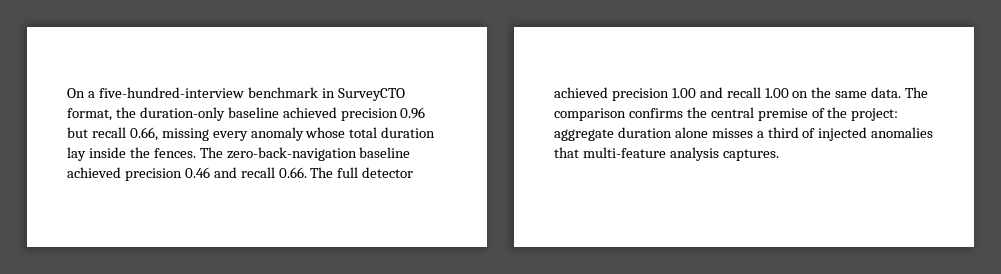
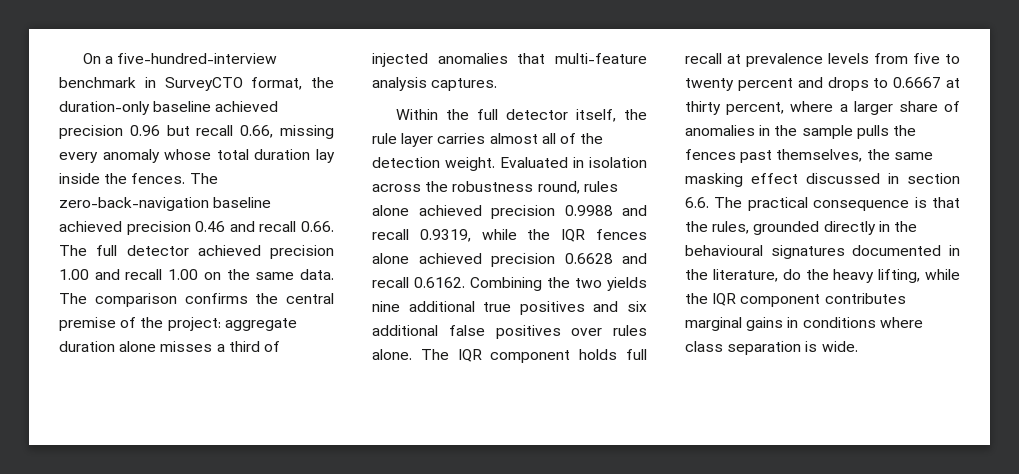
(779, 155) none -> [395,109,647,122] [372,133,604,147] [372,157,647,171] [372,181,618,194] [372,205,647,219] [372,229,647,242] [372,253,647,267] [372,277,647,291] [372,301,647,315] [372,325,647,339] [372,349,647,363] [685,53,960,67] [685,77,960,91] [685,101,960,115] [685,125,916,139] [685,149,933,163] [685,173,960,187] [685,197,960,211] [685,221,917,235] [685,245,960,259] [685,269,960,283] [685,293,906,307] [685,317,923,331] [685,341,858,355] // Within the full detector itself, the rule layer carries almost all of the detection weight. Evaluated in isolation across the robustness round, rules alone achieved precision 0.9988 and recall 0.9319, while the IQR fences alone achieved precision 0.6628 and recall 0.6162. Combining the two yields nine additional true positives and six additional false positives over rules alone. The IQR component holds full recall at prevalence levels from five to twenty percent and drops to 0.6667 at thirty percent, where a larger share of anomalies in the sample pulls the fences past themselves, the same masking effect discussed in section 6.6. The practical consequence is that the rules, grounded directly in the behavioural signatures documented in the literature, do the heavy lifting, while the IQR component contributes marginal gains in conditions where class separation is wide.

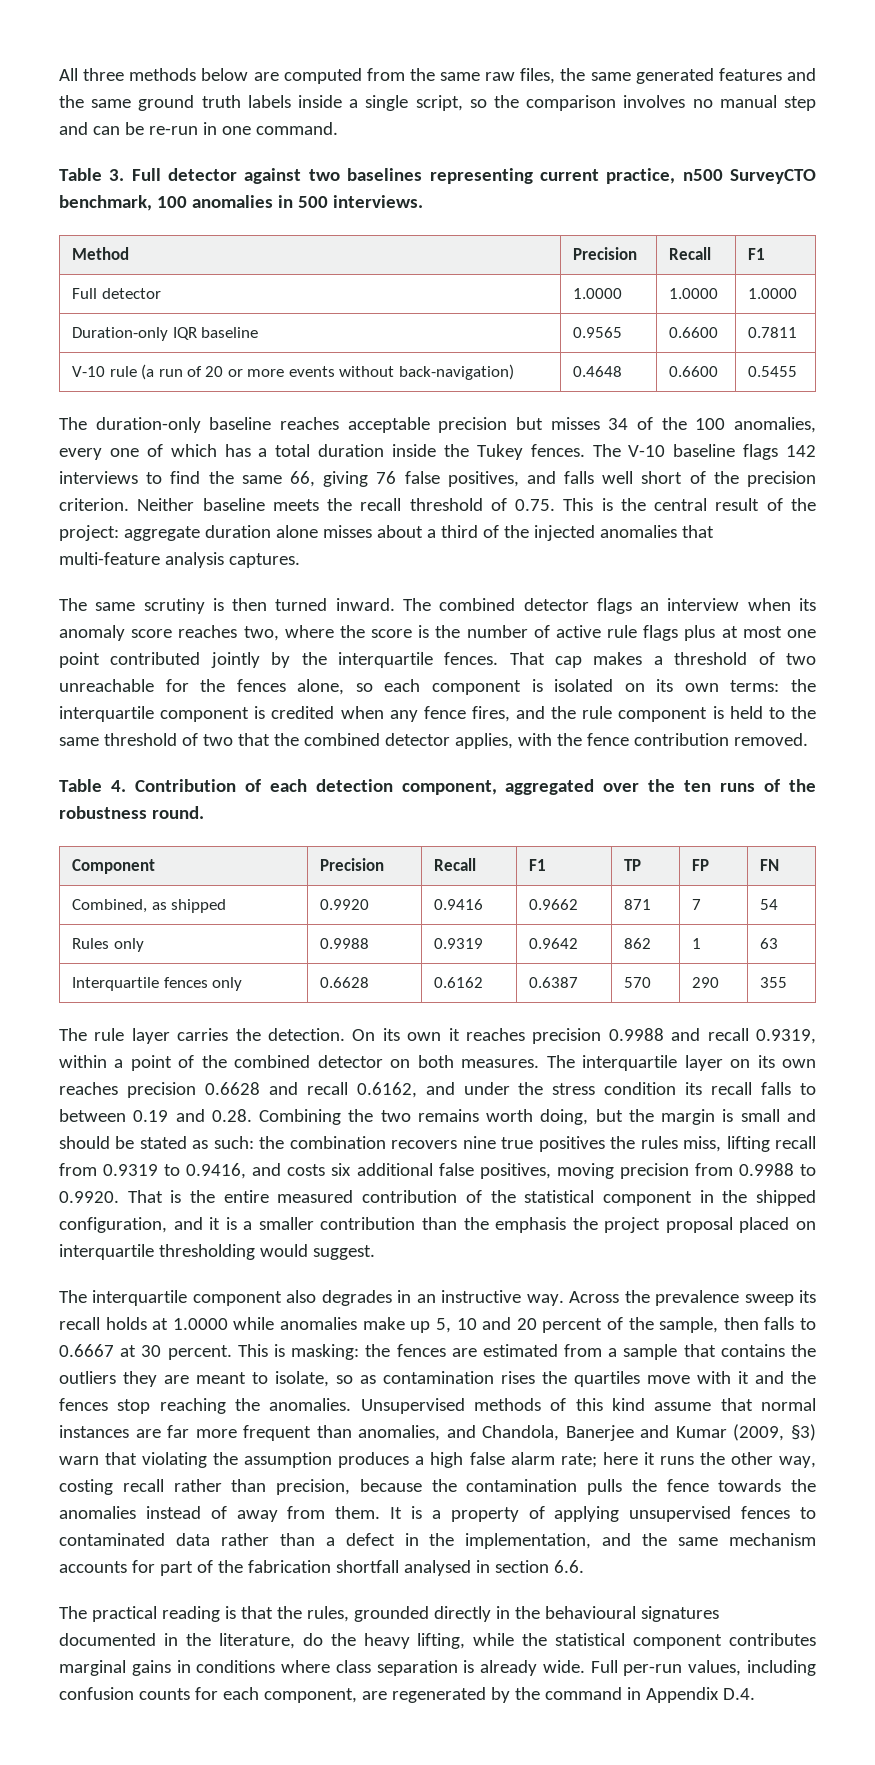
[82,53,278,64] [59,77,334,91] [59,101,279,115] [59,125,334,139] [59,149,212,163] On a five-hundred-interview benchmark in SurveyCTO format, the duration-only baseline achieved precision 0.96 but recall 0.66, missing every anomaly whose -> [59,68,816,84] [59,95,817,111] [59,122,338,135] [59,168,817,184] [59,195,423,211] [72,247,130,260] [573,247,638,260] [669,247,712,260] [748,248,766,260] [72,288,161,299] [573,288,623,299] [669,288,719,299] [748,288,798,299] [72,327,259,341] [573,327,623,338] [669,327,719,338] [748,327,798,338] [72,364,514,380] [573,366,623,377] [669,366,719,377] [748,366,798,377] [59,417,816,433] [59,444,268,460] All three methods below are computed from the same raw files, the same generated features and the same ground truth labels inside a single script, so the comparison involves no manual step and can be re-run in one command. // Table 3. Full detector against two baselines representing current practice, n500 SurveyCTO benchmark, 100 anomalies in 500 interviews. // Method | Precision | Recall | F1 // Full detector | 1.0000 | 1.0000 | 1.0000 // Duration-only IQR baseline | 0.9565 | 0.6600 | 0.7811 // V-10 rule (a run of 20 or more events without back-navigation) | 0.4648 | 0.6600 | 0.5455 // The duration-only baseline reaches acceptable precision but misses 34 of the 100 anomalies, every one of which has a
[316,149,335,163] lay -> (385, 450) none
(128, 178) none -> [476,444,523,460] Tukey
[59,197,272,211] [59,221,334,235] [59,245,334,259] [59,269,334,280] [59,293,248,307] zero-back-navigation baseline achieved precision 0.46 and recall 0.66. The full detector achieved precision 1.00 and recall 1.00 on the same data. The comparison confirms -> [628,444,816,460] [59,471,816,487] [59,498,613,511] V-10 baseline flags 142 interviews to find the same 66, giving 76 false positives, and falls well short of the precision criterion. Neither baseline meets the recall threshold of 0.75. This is
[59,317,116,331] premise -> [715,498,760,511] result
(213, 346) none -> [376,525,423,538] about
(280, 346) none -> [503,525,529,538] the
[395,109,647,122] [372,133,604,147] [372,157,647,171] [372,181,618,194] [372,205,482,216] Within the full detector itself, the rule layer carries almost all of the detection weight. Evaluated in isolation across the robustness round, rules alone achieved -> [59,598,817,614] [59,625,816,641] [59,652,816,668] [59,679,816,695] [59,706,816,722] [59,733,808,749] [59,779,816,795] [59,806,204,819] [72,859,156,874] [320,858,385,871] [434,858,477,871] [529,859,547,871] [624,859,642,871] [692,859,710,871] [760,859,780,871] [72,899,227,913] [320,899,370,910] [434,899,484,910] [529,899,579,910] [624,899,652,910] [692,899,702,910] [760,899,779,910] [72,938,144,952] [320,938,370,949] [434,938,484,949] [529,938,579,949] [624,938,652,949] [692,938,702,949] [760,938,779,949] [72,977,243,991] [320,977,370,988] [434,977,484,988] [529,977,579,988] [624,977,652,988] [692,977,720,988] [760,977,788,988] [59,1028,525,1044] The same scrutiny is then turned inward. The combined detector flags an interview when its anomaly score reaches two, where the score is the number of active rule flags plus at most one point contributed jointly by the interquartile fences. That cap makes a threshold of two unreachable for the fences alone, so each component is isolated on its own terms: the interquartile component is credited when any fence fires, and the rule component is held to the same threshold of two that the combined detector applies, with the fence contribution removed. // Table 4. Contribution of each detection component, aggregated over the ten runs of the robustness round. // Component | Precision | Recall | F1 | TP | FP | FN // Combined, as shipped | 0.9920 | 0.9416 | 0.9662 | 871 | 7 | 54 // Rules only | 0.9988 | 0.9319 | 0.9642 | 862 | 1 | 63 // Interquartile fences only | 0.6628 | 0.6162 | 0.6387 | 570 | 290 | 355 // The rule layer carries the detection. On its own it reaches
[481,229,647,242] [372,253,647,267] [372,277,647,291] [372,301,647,315] [372,325,647,339] [372,349,647,363] [685,53,960,67] [685,77,960,91] [685,101,960,115] [685,125,916,139] [685,149,933,163] [685,173,880,187] while the IQR fences alone achieved precision 0.6628 and recall 0.6162. Combining the two yields nine additional true positives and six additional false positives over rules alone. The IQR component holds full recall at prevalence levels from five to twenty percent and drops to 0.6667 at thirty percent, where a larger share of anomalies in the sample pulls the fences past themselves, the same masking effect discussed -> [59,1055,817,1071] [59,1082,817,1098] [59,1109,816,1125] [59,1136,817,1152] [59,1163,816,1179] [59,1190,817,1206] [59,1217,816,1233] [59,1244,375,1260] [59,1290,816,1306] [59,1317,816,1333] [59,1344,816,1360] [59,1371,816,1387] [59,1398,817,1414] [59,1424,816,1441] [59,1452,816,1468] [59,1479,816,1495] [59,1506,816,1522] [59,1533,816,1549] [59,1560,471,1576] within a point of the combined detector on both measures. The interquartile layer on its own reaches precision 0.6628 and recall 0.6162, and under the stress condition its recall falls to between 0.19 and 0.28. Combining the two remains worth doing, but the margin is small and should be stated as such: the combination recovers nine true positives the rules miss, lifting recall from 0.9319 to 0.9416, and costs six additional false positives, moving precision from 0.9988 to 0.9920. That is the entire measured contribution of the statistical component in the shipped configuration, and it is a smaller contribution than the emphasis the project proposal placed on interquartile thresholding would suggest. // The interquartile component also degrades in an instructive way. Across the prevalence sweep its recall holds at 1.0000 while anomalies make up 5, 10 and 20 percent of the sample, then falls to 0.6667 at 30 percent. This is masking: the fences are estimated from a sample that contains the outliers they are meant to isolate, so as contamination rises the quartiles move with it and the fences stop reaching the anomalies. Unsupervised methods of this kind assume that normal instances are far more frequent than anomalies, and Chandola, Banerjee and Kumar (2009, §3) warn that violating the assumption produces a high false alarm rate; here it runs the other way, costing recall rather than precision, because the contamination pulls the fence towards the anomalies instead of away from them. It is a property of applying unsupervised fences to contaminated data rather than a defect in the implementation, and the same mechanism accounts for part of the fabrication shortfall analysed
(709, 202) none -> (584, 1566) //
[813,200,910,211] consequence -> [161,1606,220,1622] reading
[712,293,737,306] IQR -> [555,1633,626,1646] statistical
[821,341,858,352] wide. -> [480,1660,816,1676] [59,1687,755,1703] already wide. Full per-run values, including confusion counts for each component, are regenerated by the command in Appendix D.4.

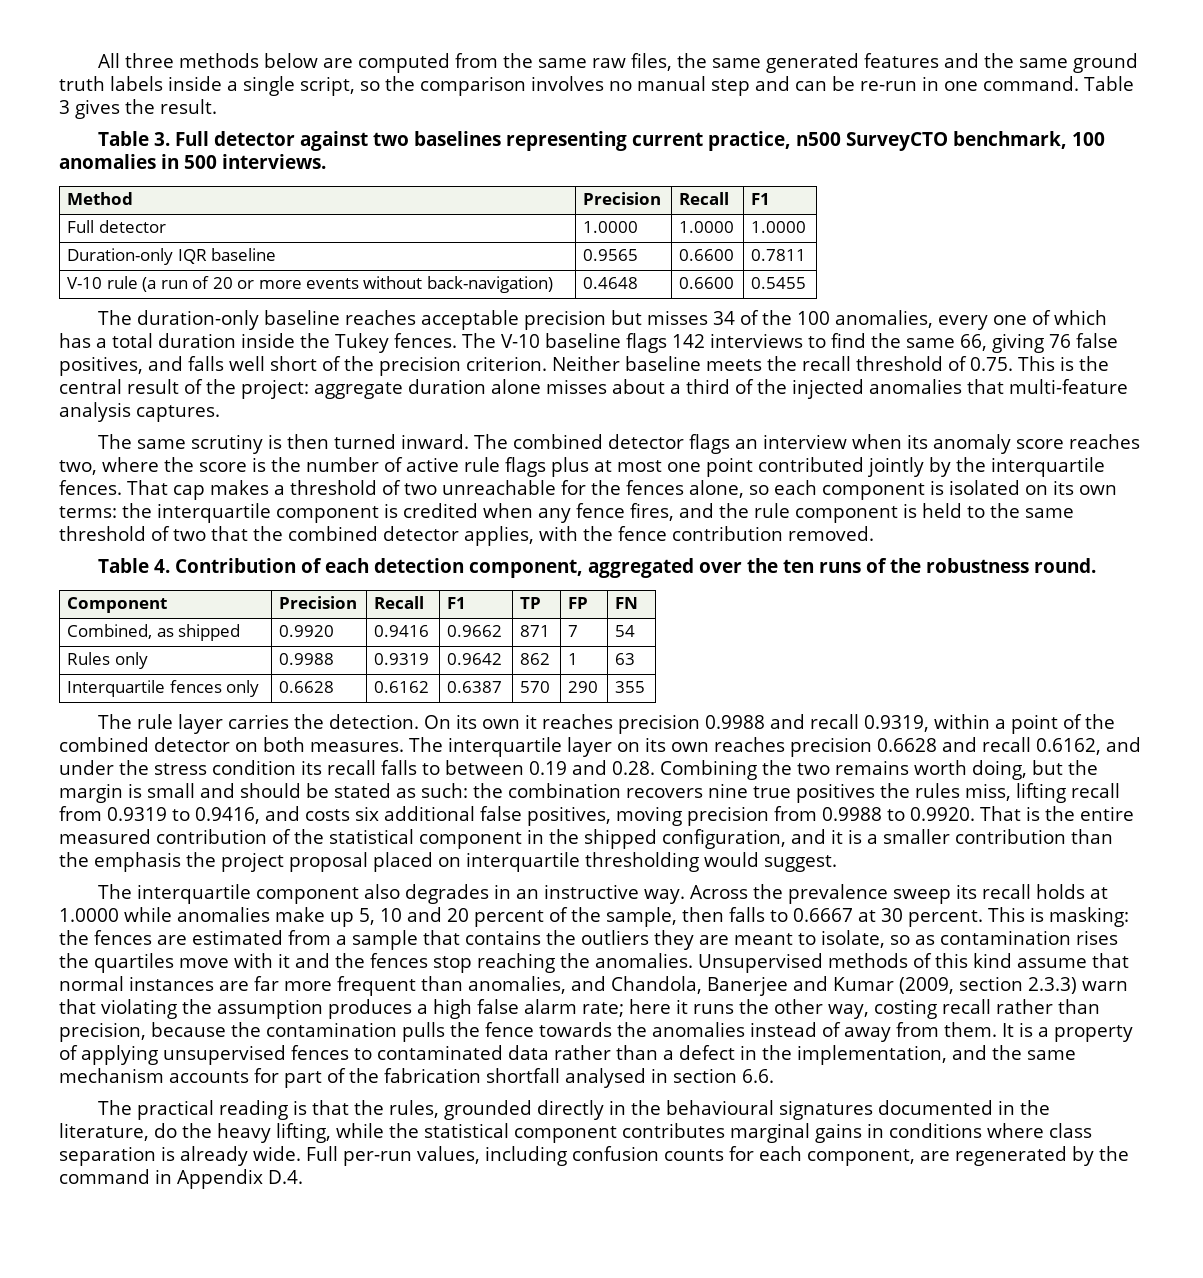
(338, 128) none -> [1084,76,1134,91] [59,99,217,119] Table 3 gives the result.
[791,1424,816,1441] §3) -> [959,976,1077,994] section 2.3.3)

